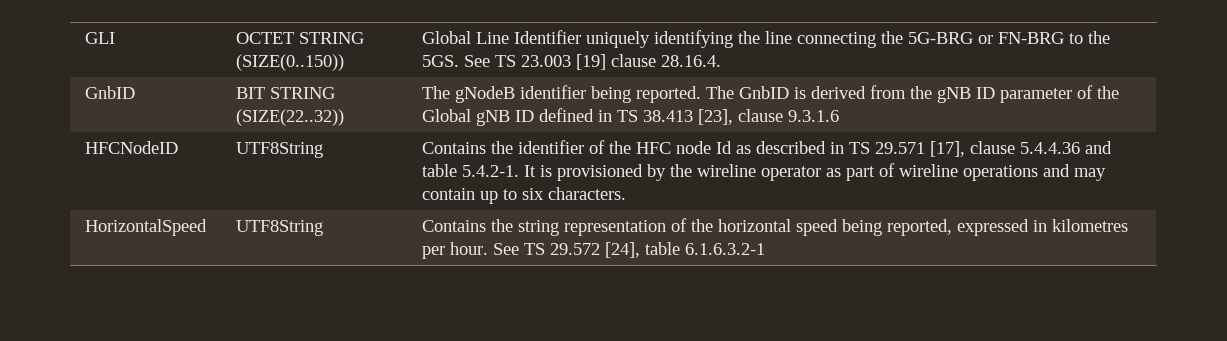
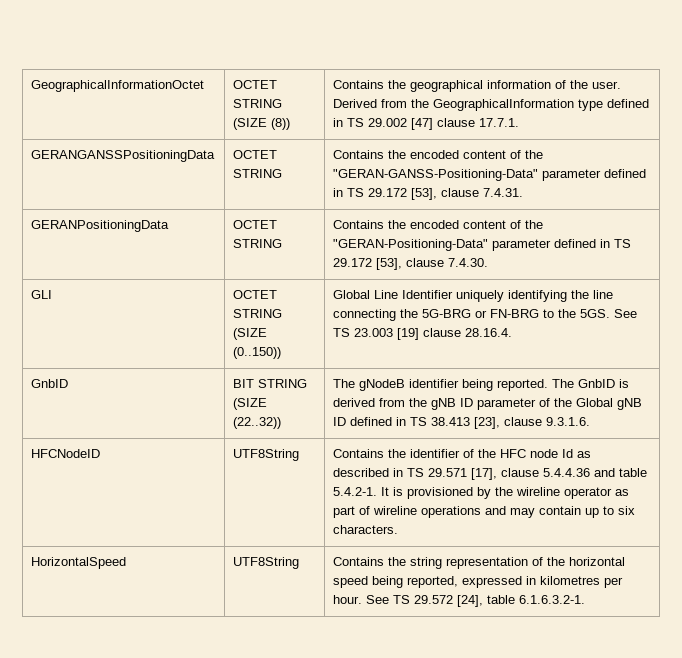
(84, 38) none -> [31,80,205,92] [233,80,278,89] [233,99,283,108] [233,118,291,130] [333,80,622,92] [333,99,650,111] [333,118,520,130] [31,150,216,162] [233,150,278,159] [233,169,283,178] [333,150,544,159] [333,169,647,181] [333,188,524,200] [31,220,170,232] [233,220,278,229] [233,239,283,248] [333,220,544,229] [333,239,632,251] [333,258,489,270] GeographicalInformationOctet | OCTET STRING (SIZE (8)) | Contains the geographical information of the user. Derived from the GeographicalInformation type defined in TS 29.002 [47] clause 17.7.1. // GERANGANSSPositioningData | OCTET STRING | Contains the encoded content of the "GERAN-GANSS-Positioning-Data" parameter defined in TS 29.172 [53], clause 7.4.31. // GERANPositioningData | OCTET STRING | Contains the encoded content of the "GERAN-Positioning-Data" parameter defined in TS 29.172 [53], clause 7.4.30. //
[235,54,344,71] (SIZE(0..150)) -> [233,328,268,340] [233,347,282,359] (SIZE (0..150))
[235,109,344,126] (SIZE(22..32)) -> [233,398,268,410] [233,417,282,429] (SIZE (22..32))
[787,110,839,122] 9.3.1.6 -> [546,417,591,426] 9.3.1.6.
[684,243,765,255] 6.1.6.3.2-1 -> [519,595,586,604] 6.1.6.3.2-1.

